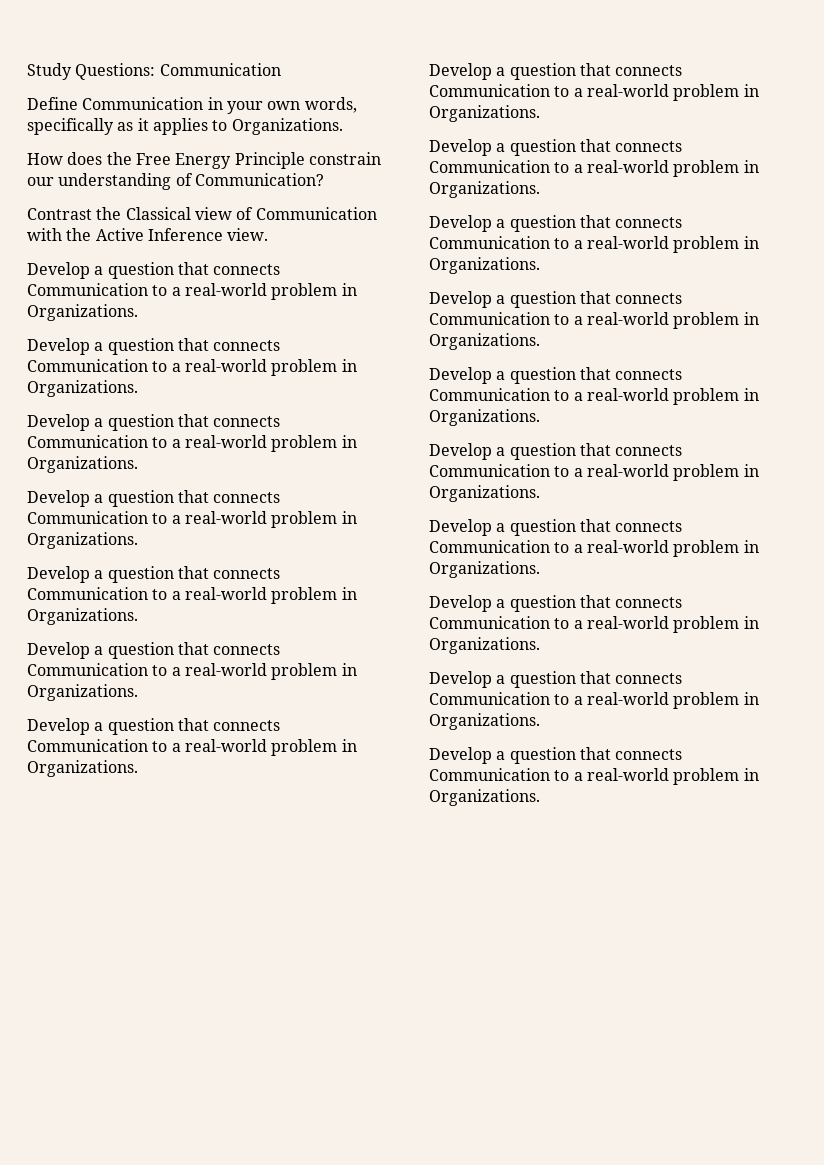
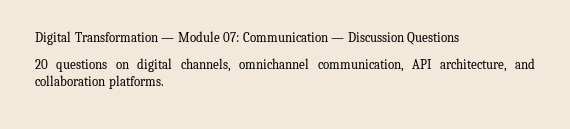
[27,63,281,80] [27,97,357,114] [27,118,343,135] [27,152,381,169] [27,173,324,190] [27,207,377,220] [27,228,269,241] [27,262,281,279] [27,283,357,300] [27,304,138,321] [27,338,281,355] [27,359,357,376] [27,380,138,397] [27,414,281,431] [27,435,357,452] [27,456,138,473] [27,490,281,507] [27,511,357,528] [27,532,138,549] [27,566,281,583] [27,587,357,604] [27,608,138,625] [27,642,281,659] [27,663,357,680] [27,684,138,701] [27,718,281,735] [27,739,357,756] [27,760,138,777] [429,63,683,80] [429,84,759,101] [429,105,540,122] [429,139,683,156] [429,160,759,177] [429,181,540,198] [429,215,683,232] [429,236,759,253] [429,257,540,274] [429,291,683,308] [429,312,759,329] [429,333,540,350] [429,367,683,384] [429,388,759,405] [429,409,540,426] [429,443,683,460] [429,464,759,481] [429,485,540,502] [429,519,683,536] [429,540,759,557] [429,561,540,578] [429,595,683,612] [429,616,759,633] [429,637,540,654] [429,671,683,688] [429,692,759,709] [429,713,540,730] [429,747,683,764] [429,768,759,785] [429,789,540,806] Study Questions: Communication // Define Communication in your own words, specifically as it applies to Organizations. // How does the Free Energy Principle constrain our understanding of Communication? // Contrast the Classical view of Communication with the Active Inference view. // Develop a question that connects Communication to a real-world problem in Organizations. // Develop a question that connects Communication to a real-world problem in Organizations. // Develop a question that connects Communication to a real-world problem in Organizations. // Develop a question that connects Communication to a real-world problem in Organizations. // Develop a question that connects Communication to a real-world problem in Organizations. // Develop a question that connects Communication to a real-world problem in Organizations. // Develop a question that connects Communication to a real-world problem in Organizations. // Develop a question that connects Communication to a real-world problem in Organizations. // Develop a question that connects Communication to a real-world problem in Organizations. // Develop a question that connects Communication to a real-world problem in Organizations. // Develop a question that connects Communication to a real-world problem in Organizations. // Develop a question that connects Communication to a real-world problem in Organizations. // Develop a question that connects Communication to a real-world problem in Organizations. // Develop a question that connects Communication to a real-world problem in Organizations. // Develop a question that connects Communication to a real-world problem in Organizations. // Develop a question that connects Communication to a real-world problem in Organizations. // Develop a question that connects Communication to a real-world problem in Organizations. -> [35,31,460,45] [35,58,535,72] [35,75,164,89] Digital Transformation — Module 07: Communication — Discussion Questions // 20 questions on digital channels, omnichannel communication, API architecture, and collaboration platforms.

